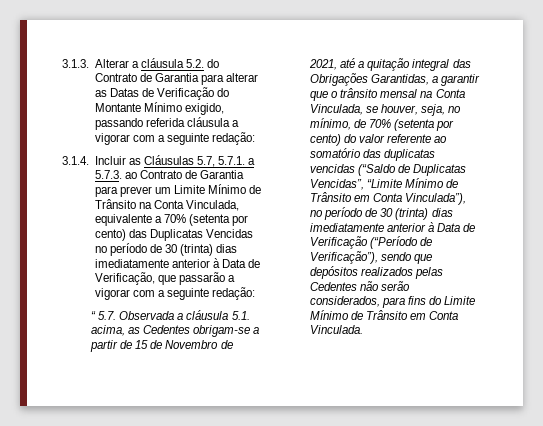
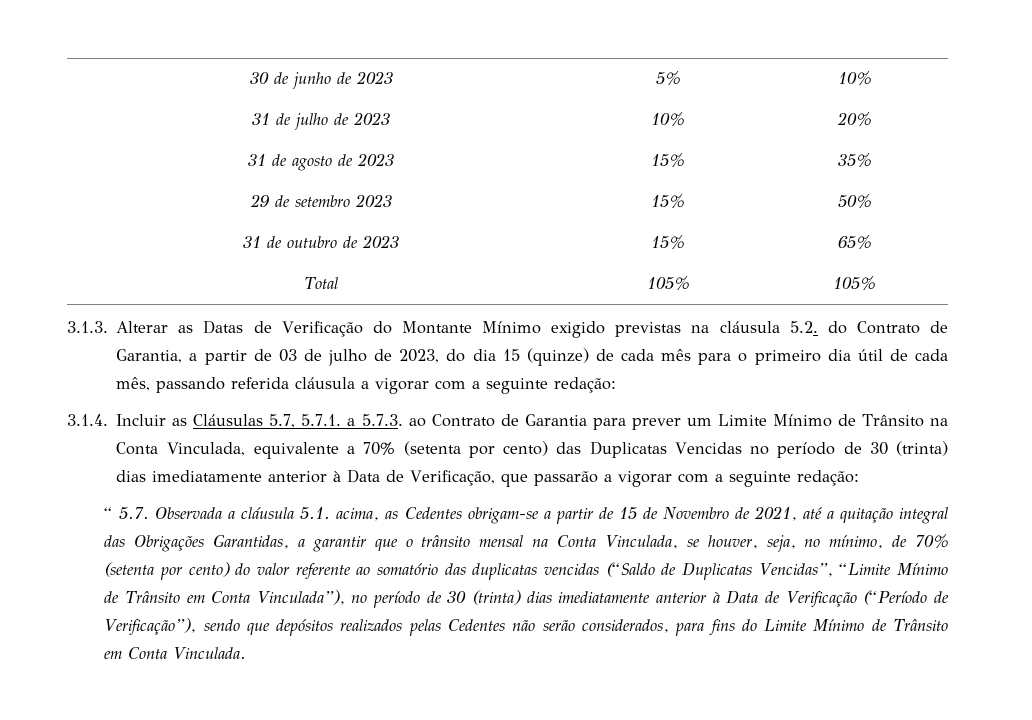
[62,58,220,68] [94,73,259,85] 3.1.3. Alterar a cláusula 5.2. do Contrato de Garantia para alterar -> [249,71,393,89] [655,71,680,85] [837,71,871,85] [252,112,390,130] [651,112,684,126] [836,112,871,126] [248,153,394,171] [651,153,684,167] [837,153,871,167] [249,194,392,207] [651,194,684,208] [837,194,871,208] [243,235,399,248] [651,235,684,249] [837,235,871,249] [304,277,339,289] [646,276,689,290] [833,276,875,290] [67,321,169,333] 30 de junho de 2023 | 5% | 10% // 31 de julho de 2023 | 10% | 20% // 31 de agosto de 2023 | 15% | 35% // 29 de setembro 2023 | 15% | 50% // 31 de outubro de 2023 | 15% | 65% // Total | 105% | 105% // 3.1.3. Alterar
[184,103,224,115] exigido, -> [551,321,948,338] [116,348,948,366] [116,377,151,391] exigido previstas na cláusula 5.2. do Contrato de Garantia, a partir de 03 de julho de 2023, do dia 15 (quinze) de cada mês para o primeiro dia útil de cada mês,

